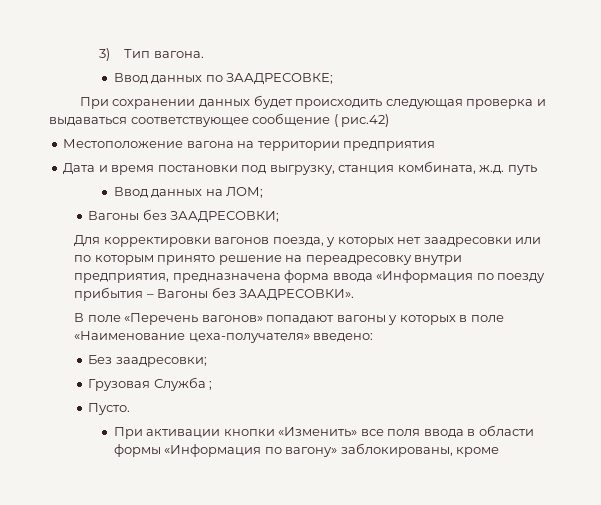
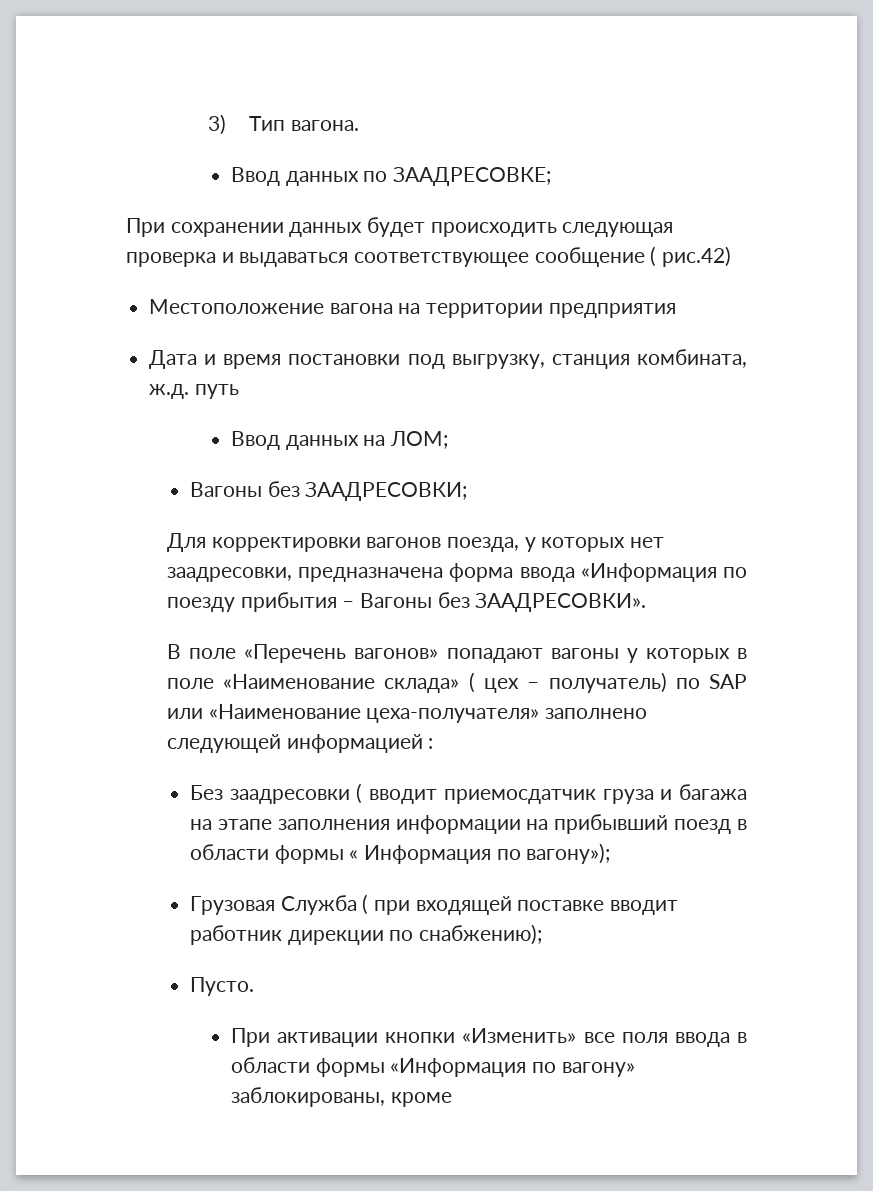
[423,237,542,247] [74,255,463,265] [74,273,170,283] заадресовки или по которым принято решение на переадресовку внутри предприятия, -> [166,567,292,582] заадресовки,
[188,333,374,343] [88,355,207,367] [88,377,213,391] цеха-получателя» введено: // Без заадресовки; // Грузовая Служба ; -> [384,672,747,693] [166,704,647,723] [166,734,434,753] [190,783,748,804] [190,814,747,834] [190,843,611,864] [190,894,679,915] [190,924,543,945] склада» ( цех – получатель) по SAP или «Наименование цеха-получателя» заполнено следующей информацией : // Без заадресовки ( вводит приемосдатчик груза и багажа на этапе заполнения информации на прибывший поезд в области формы « Информация по вагону»); // Грузовая Служба ( при входящей поставке вводит работник дирекции по снабжению);

